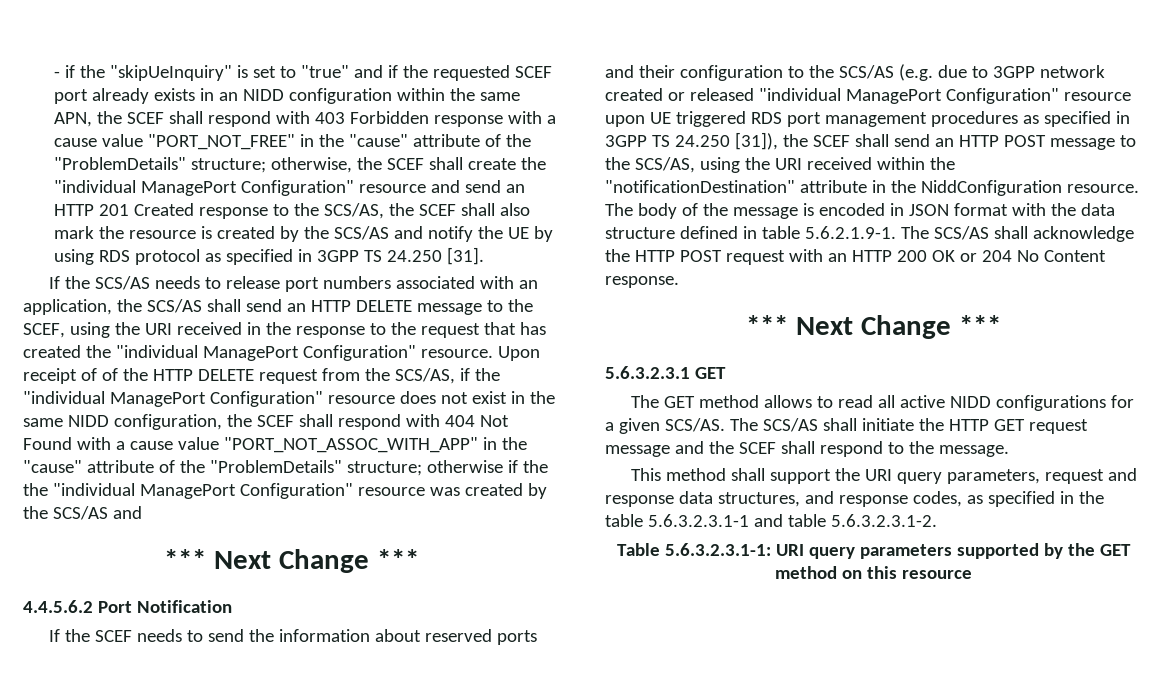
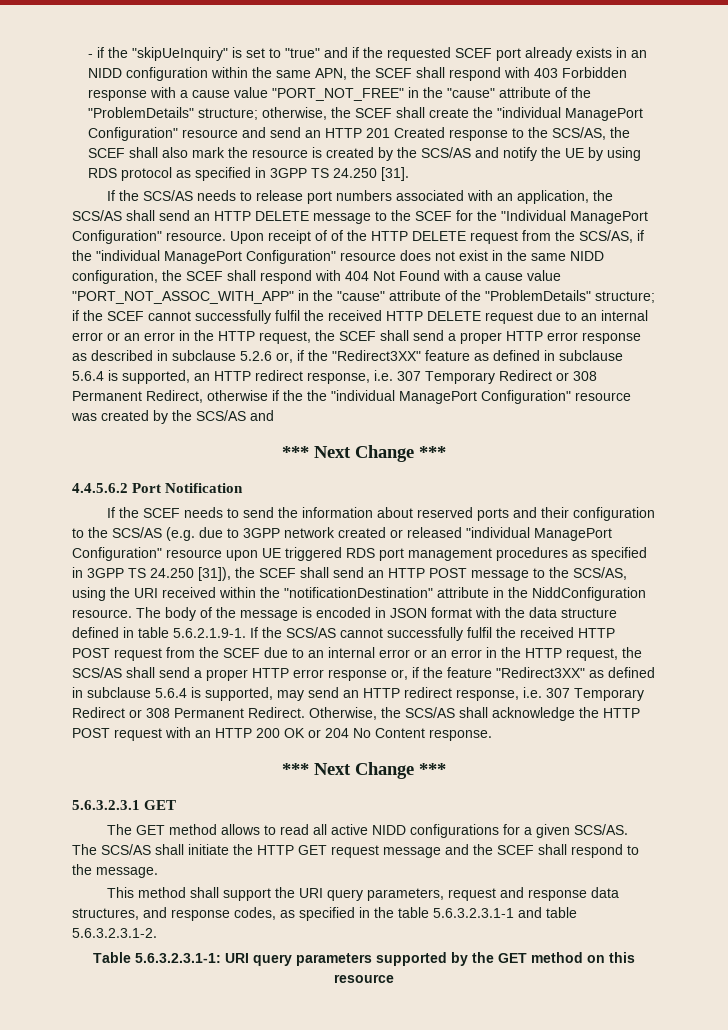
[23,322,546,338] [23,345,198,358] SCEF, using the URI received in the response to the request that has created the "individual -> [415,210,566,221] SCEF for the "Individual
(422, 468) none -> [72,310,648,324] [72,330,641,344] [72,350,623,363] [72,370,597,384] [72,390,203,403] if the SCEF cannot successfully fulfil the received HTTP DELETE request due to an internal error or an error in the HTTP request, the SCEF shall send a proper HTTP error response as described in subclause 5.2.6 or, if the "Redirect3XX" feature as defined in subclause 5.6.4 is supported, an HTTP redirect response, i.e. 307 Temporary Redirect or 308 Permanent Redirect,
[900,226,929,239] The -> [250,627,615,641] [72,647,642,661] [72,667,655,681] [72,687,644,701] [72,707,401,720] If the SCS/AS cannot successfully fulfil the received HTTP POST request from the SCEF due to an internal error or an error in the HTTP request, the SCS/AS shall send a proper HTTP error response or, if the feature "Redirect3XX" as defined in subclause 5.6.4 is supported, may send an HTTP redirect response, i.e. 307 Temporary Redirect or 308 Permanent Redirect. Otherwise, the

